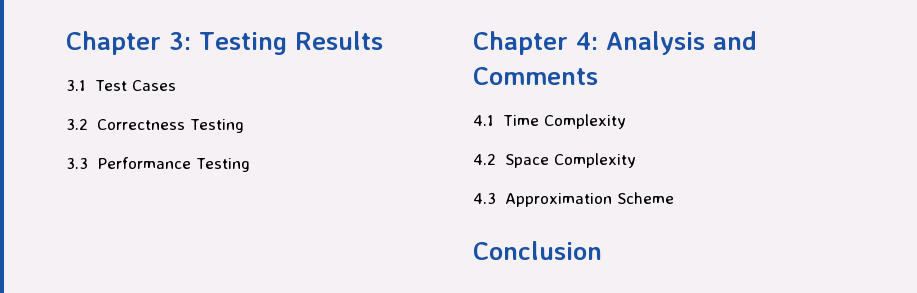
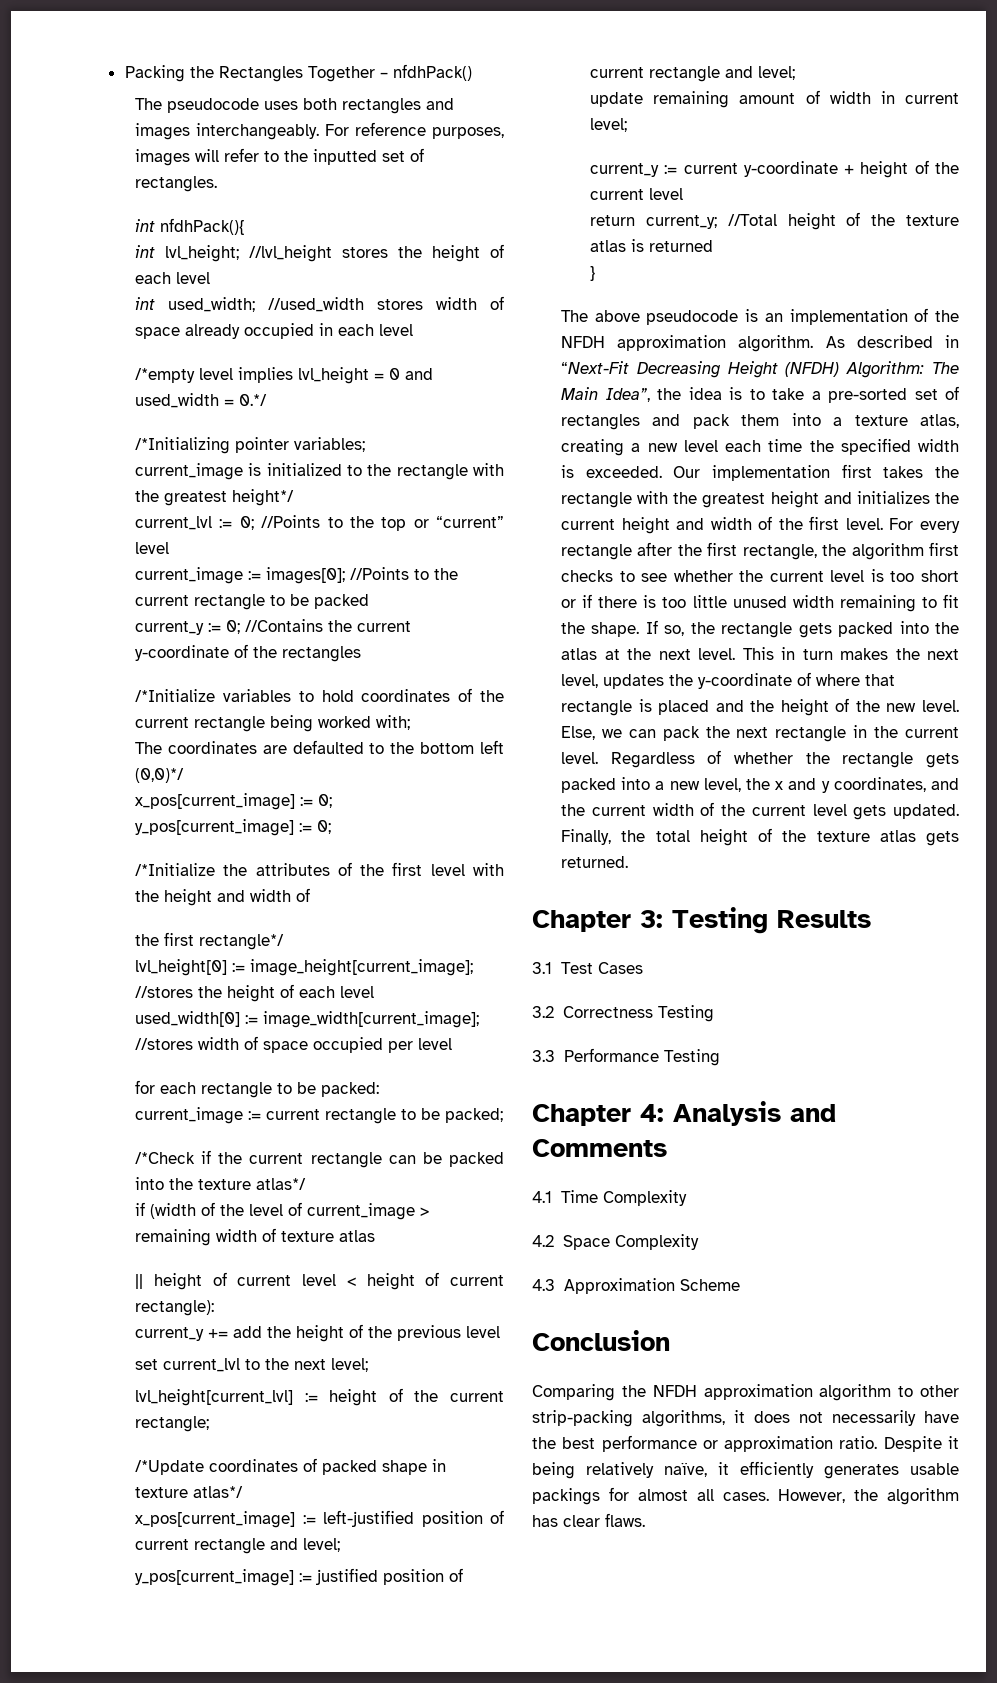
(66, 43) none -> [124,64,472,82] [135,98,455,114] [135,122,504,140] [135,148,425,166] [135,176,218,192] [135,218,245,235] [135,244,505,262] [135,272,211,284] [135,296,505,312] [135,323,414,339] [135,367,434,384] [135,393,268,408] [135,437,366,454] [135,463,505,480] [135,489,295,506] [135,515,505,531] [135,542,170,554] [135,567,459,584] [135,594,370,610] [135,619,412,635] [135,644,362,662] [135,688,505,702] [135,715,411,732] [135,740,505,754] [135,768,185,783] [135,793,333,810] [135,819,332,836] [135,862,504,876] [135,888,311,906] [135,932,285,950] [135,959,474,976] [135,984,375,1002] [135,1011,480,1028] [135,1036,453,1053] [135,1080,380,1098] [135,1107,504,1124] [135,1150,505,1168] [135,1177,307,1190] [135,1202,430,1220] [135,1228,376,1246] [135,1272,505,1290] [135,1300,215,1316] [135,1324,501,1342] [135,1358,369,1372] [135,1388,504,1406] [135,1416,210,1432] [135,1458,447,1475] [135,1486,244,1498] [135,1510,504,1528] [135,1538,341,1554] [135,1568,464,1586] [590,66,796,82] [590,90,959,108] [590,118,628,132] [590,160,959,178] [590,188,684,200] [590,212,959,230] [590,239,714,252] [590,266,596,281] [561,308,959,325] [561,335,959,352] [561,361,959,378] [561,386,959,403] [561,413,959,430] [561,438,959,456] [561,464,959,481] [561,491,959,508] [561,516,960,534] [561,542,959,560] [561,569,959,582] [561,594,959,612] [561,620,960,638] [561,647,959,660] [561,672,896,689] [561,698,959,716] [561,725,959,742] [561,750,959,768] [561,777,959,793] [561,802,959,820] [561,828,959,846] [561,856,629,868] Packing the Rectangles Together – nfdhPack() // The pseudocode uses both rectangles and images interchangeably. For reference purposes, images will refer to the inputted set of rectangles. // int nfdhPack(){ // int lvl_height; //lvl_height stores the height of each level // int used_width; //used_width stores width of space already occupied in each level // /*empty level implies lvl_height = 0 and used_width = 0.*/ // /*Initializing pointer variables; // current_image is initialized to the rectangle with the greatest height*/ // current_lvl := 0; //Points to the top or “current” level // current_image := images[0]; //Points to the current rectangle to be packed // current_y := 0; //Contains the current y-coordinate of the rectangles // /*Initialize variables to hold coordinates of the current rectangle being worked with; // The coordinates are defaulted to the bottom left (0,0)*/ // x_pos[current_image] := 0; // y_pos[current_image] := 0; // /*Initialize the attributes of the first level with the height and width of // the first rectangle*/ // lvl_height[0] := image_height[current_image]; //stores the height of each level // used_width[0] := image_width[current_image]; //stores width of space occupied per level // for each rectangle to be packed: // current_image := current rectangle to be packed; // /*Check if the current rectangle can be packed into the texture atlas*/ // if (width of the level of current_image > remaining width of texture atlas // || height of current level < height of current rectangle): // current_y += add the height of the previous level // set current_lvl to the next level; // lvl_height[current_lvl] := height of the current rectangle; // /*Update coordinates of packed shape in texture atlas*/ // x_pos[current_image] := left-justified position of current rectangle and level; // y_pos[current_image] := justified position of current rectangle and level; // update remaining amount of width in current level; // current_y := current y-coordinate + height of the current level // return current_y; //Total height of the texture atlas is returned // } // The above pseudocode is an implementation of the NFDH approximation algorithm. As described in “Next-Fit Decreasing Height (NFDH) Algorithm: The Main Idea”, the idea is to take a pre-sorted set of rectangles and pack them into a texture atlas, creating a new level each time the specified width is exceeded. Our implementation first takes the rectangle with the greatest height and initializes the current height and width of the first level. For every rectangle after the first rectangle, the algorithm first checks to see whether the current level is too short or if there is too little unused width remaining to fit the shape. If so, the rectangle gets packed into the atlas at the next level. This in turn makes the next level, updates the y-coordinate of where that rectangle is placed and the height of the new level. Else, we can pack the next rectangle in the current level. Regardless of whether the rectangle gets packed into a new level, the x and y coordinates, and the current width of the current level gets updated. Finally, the total height of the texture atlas gets returned. //
(602, 250) none -> [532,1384,959,1401] [532,1410,959,1427] [532,1435,959,1452] [532,1461,959,1479] [532,1487,959,1505] [532,1513,645,1527] // Comparing the NFDH approximation algorithm to other strip-packing algorithms, it does not necessarily have the best performance or approximation ratio. Despite it being relatively naïve, it efficiently generates usable packings for almost all cases. However, the algorithm has clear flaws.

